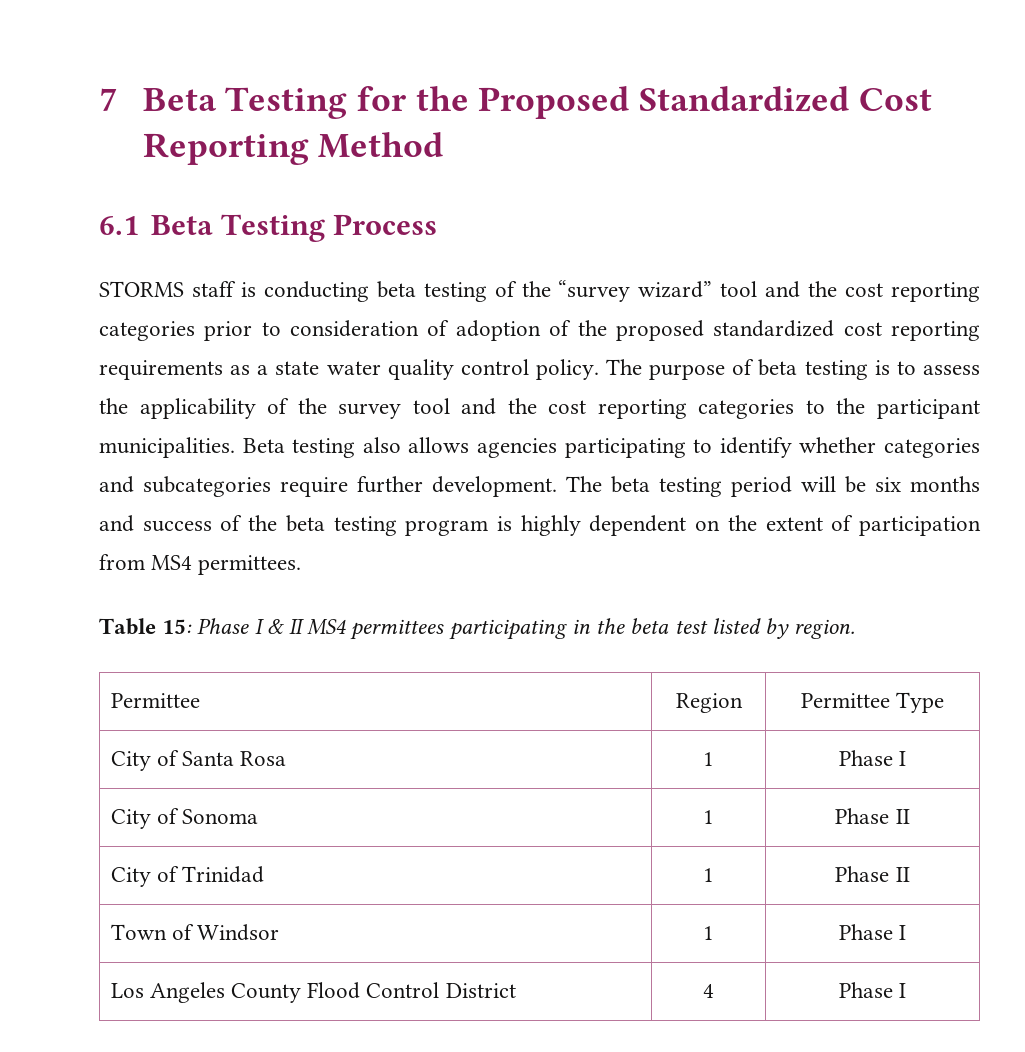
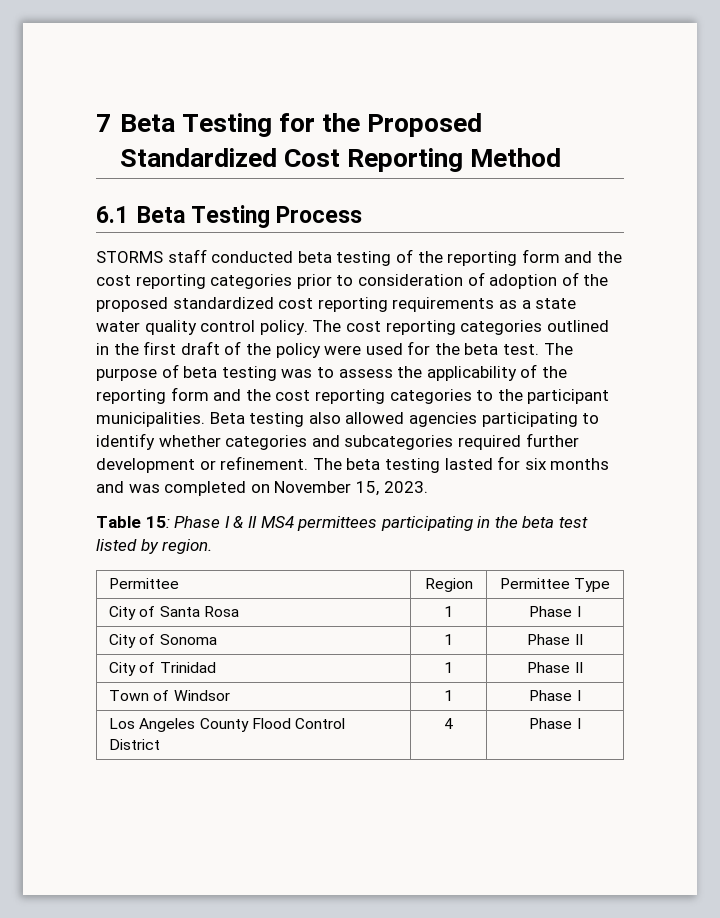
[240,281,369,302] is conducting -> [211,251,294,263] conducted
[558,280,758,302] “survey wizard” tool -> [447,249,560,266] reporting form
(643, 367) none -> [345,320,609,335] [96,341,573,358] cost reporting categories outlined in the first draft of the policy were used for the beta test. The
[874,360,890,375] is -> [281,369,313,378] was
[338,398,450,419] survey tool -> [96,387,209,404] reporting form
[408,437,470,453] allows -> [345,412,405,424] allowed
[280,476,980,497] [99,515,981,536] [99,554,302,575] require further development. The beta testing period will be six months and success of the beta testing program is highly dependent on the extent of participation from MS4 permittees. -> [457,433,579,450] [96,456,610,473] [96,481,428,496] required further development or refinement. The beta testing lasted for six months and was completed on November 15, 2023.

